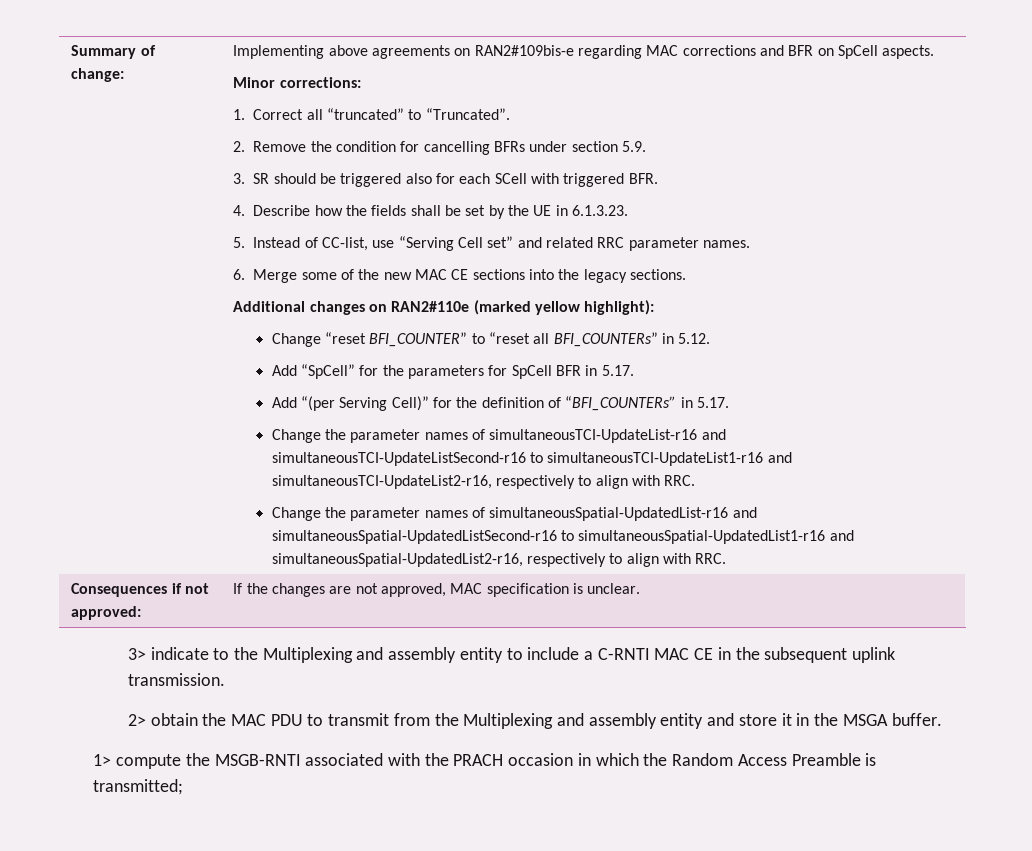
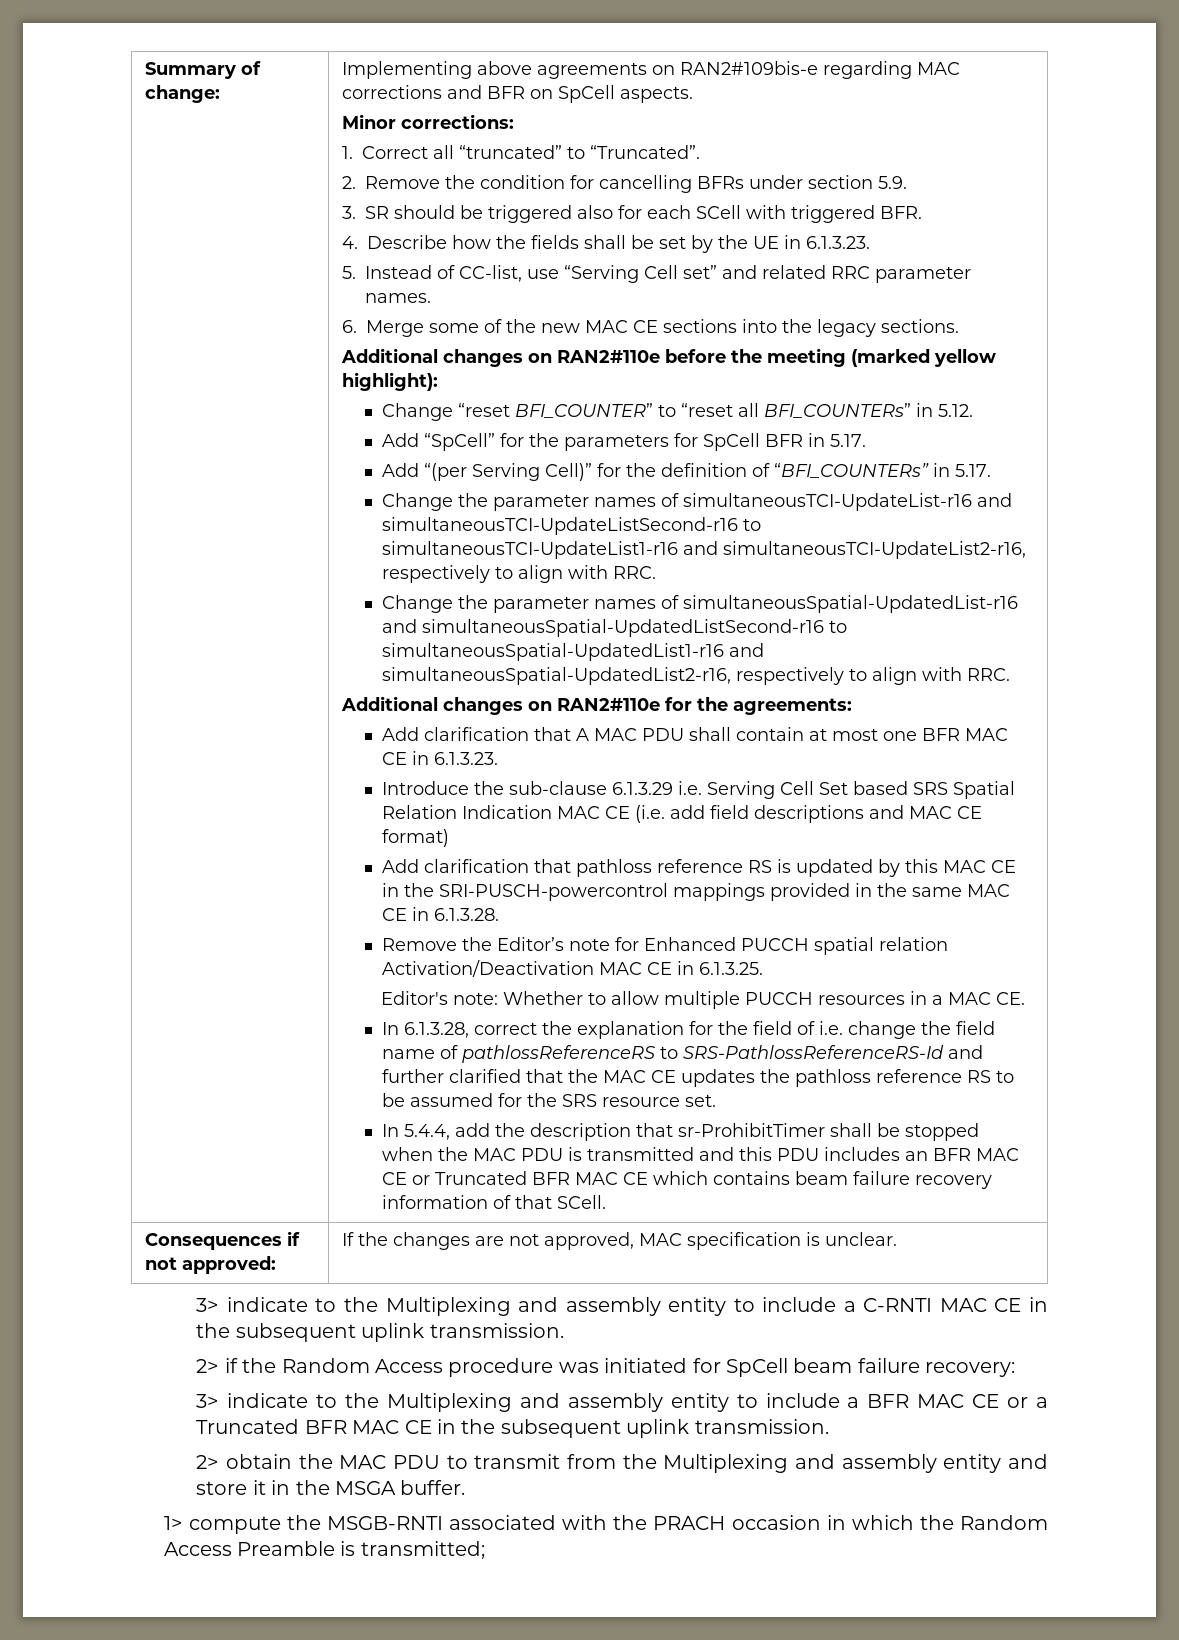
(470, 306) none -> [665,348,847,367] before the meeting
(727, 558) none -> [341,696,853,715] [381,727,1008,741] [381,751,498,765] [381,781,1015,799] [381,805,982,823] [381,829,449,847] [381,859,1016,877] [381,883,1010,901] [381,907,499,921] [381,937,948,955] [381,960,763,977] [381,991,1026,1009] [381,1021,995,1039] [381,1045,983,1063] [381,1069,1014,1087] [381,1093,716,1107] [381,1123,979,1141] [381,1147,1019,1161] [381,1171,992,1189] [381,1195,606,1209] // Additional changes on RAN2#110e for the agreements: // Add clarification that A MAC PDU shall contain at most one BFR MAC CE in 6.1.3.23. // Introduce the sub-clause 6.1.3.29 i.e. Serving Cell Set based SRS Spatial Relation Indication MAC CE (i.e. add field descriptions and MAC CE format) // Add clarification that pathloss reference RS is updated by this MAC CE in the SRI-PUSCH-powercontrol mappings provided in the same MAC CE in 6.1.3.28. // Remove the Editor’s note for Enhanced PUCCH spatial relation Activation/Deactivation MAC CE in 6.1.3.25. // Editor's note: Whether to allow multiple PUCCH resources in a MAC CE. // In 6.1.3.28, correct the explanation for the field of i.e. change the field name of pathlossReferenceRS to SRS-PathlossReferenceRS-Id and further clarified that the MAC CE updates the pathloss reference RS to be assumed for the SRS resource set. // In 5.4.4, add the description that sr-ProhibitTimer shall be stopped when the MAC PDU is transmitted and this PDU includes an BFR MAC CE or Truncated BFR MAC CE which contains beam failure recovery information of that SCell.
(225, 679) none -> [196,1358,1016,1377] [196,1393,1048,1412] [196,1419,829,1438] // 2> if the Random Access procedure was initiated for SpCell beam failure recovery: // 3> indicate to the Multiplexing and assembly entity to include a BFR MAC CE or a Truncated BFR MAC CE in the subsequent uplink transmission.

